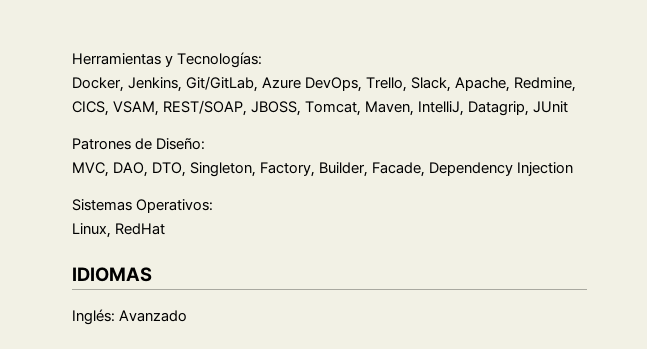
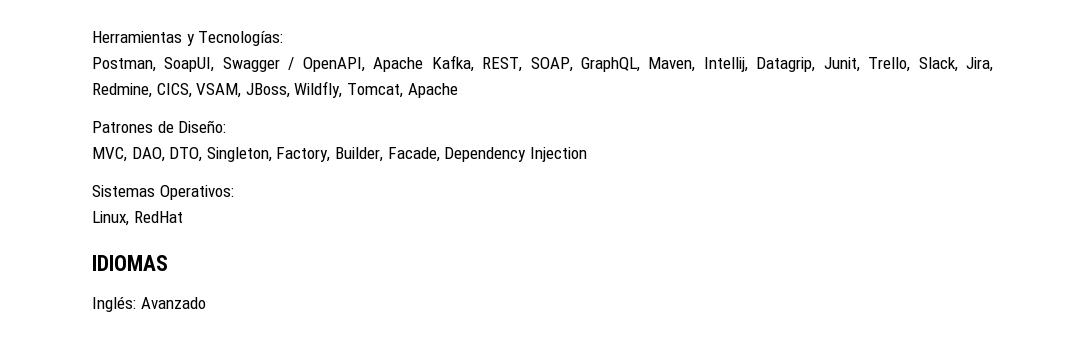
[72,76,363,92] Docker, Jenkins, Git/GitLab, Azure DevOps, -> [92,55,860,72] Postman, SoapUI, Swagger / OpenAPI, Apache Kafka, REST, SOAP, GraphQL, Maven, Intellij, Datagrip, Junit,
[455,77,511,92] Apache, -> [966,57,993,72] Jira,
[163,100,569,116] REST/SOAP, JBOSS, Tomcat, Maven, IntelliJ, Datagrip, JUnit -> [245,81,458,98] JBoss, Wildfly, Tomcat, Apache

